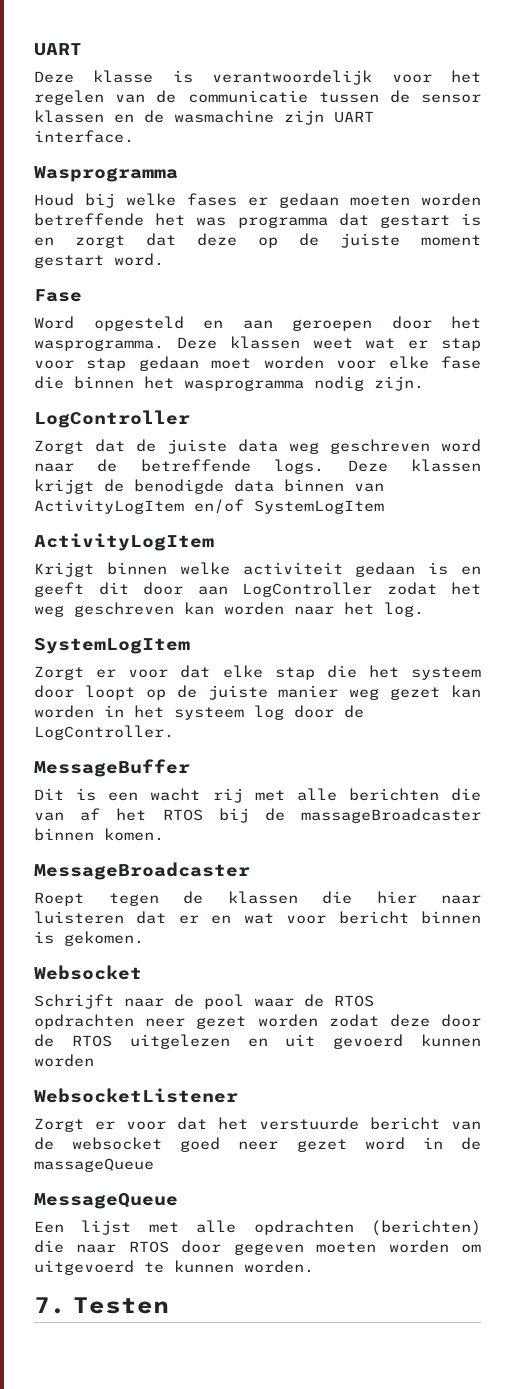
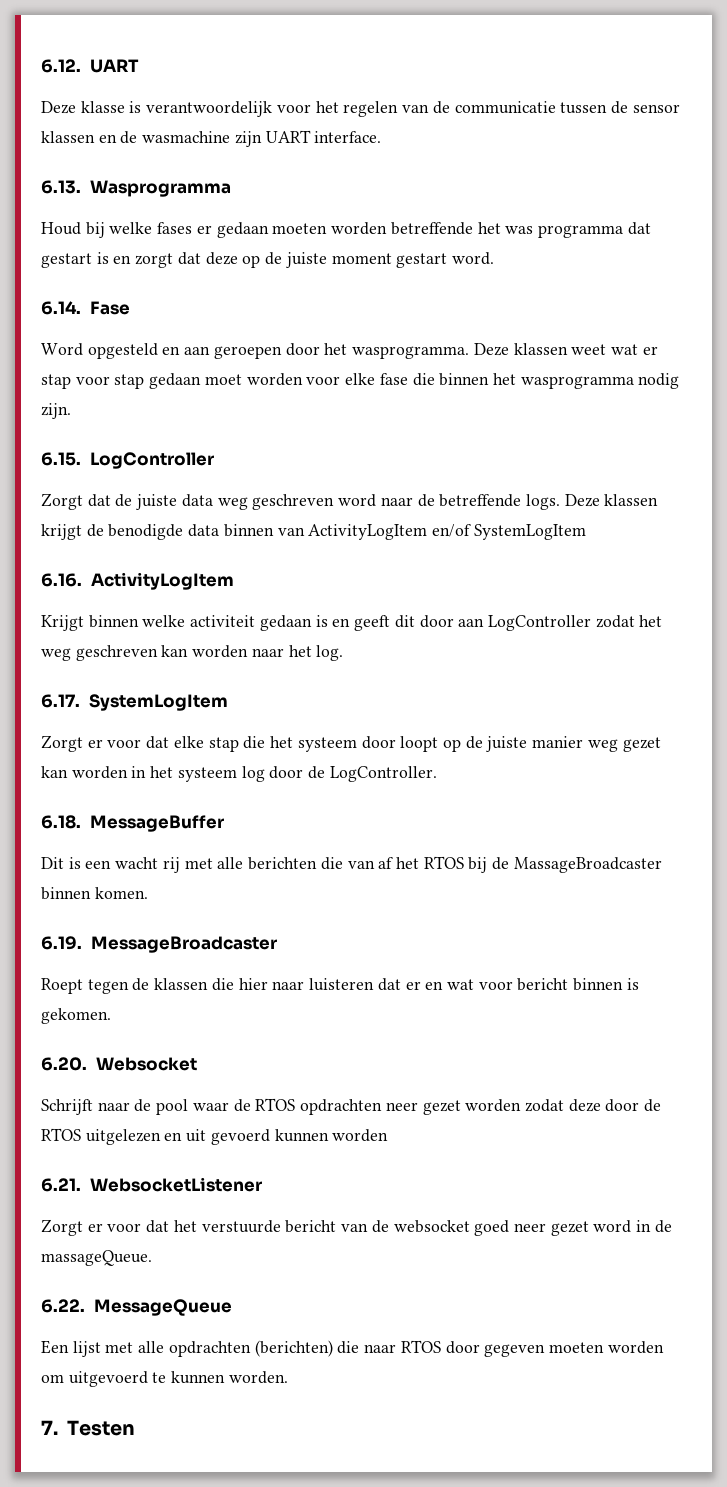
(34, 49) none -> [41,59,81,73] 6.12.
(134, 136) none -> [41,180,81,194] 6.13.
(164, 259) none -> [41,301,81,315] 6.14.
(424, 383) none -> [41,452,81,466] 6.15.
(384, 507) none -> [41,573,82,587] 6.16.
(424, 609) none -> [41,694,80,708] 6.17.
(174, 732) none -> [41,815,81,829] 6.18.
[301,808,481,823] massageBroadcaster -> [513,857,662,873] MassageBroadcaster
(164, 834) none -> [41,936,82,950] 6.19.
(144, 938) none -> [41,1057,87,1071] 6.20.
(94, 1060) none -> [41,1178,81,1192] 6.21.
[34,1158,154,1172] massageQueue // -> [41,1250,152,1266] [41,1299,85,1313] massageQueue. // 6.22.

